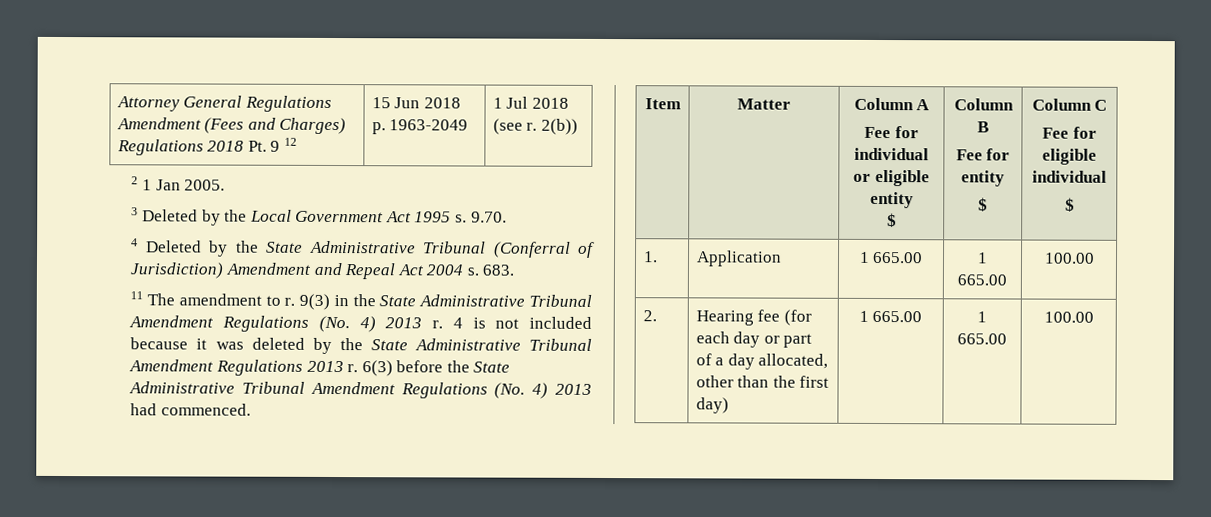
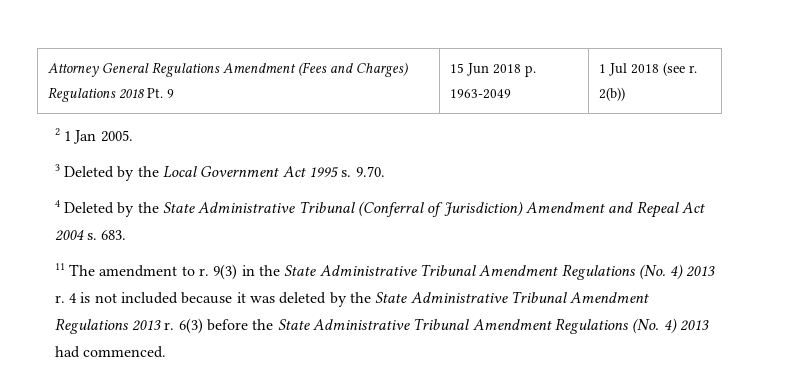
[284,137,298,146] 12 -> (175, 93) none
[644,98,681,110] [737,98,791,110] [853,97,931,111] [864,126,919,139] [854,147,929,161] [853,169,930,187] [869,191,914,209] [886,213,897,228] [953,98,1014,111] [977,121,989,133] [955,148,1011,161] [961,170,1005,187] [978,197,988,212] [1031,98,1108,111] [1042,126,1097,139] [1042,148,1097,165] [1032,170,1107,183] [1064,197,1075,212] [642,251,658,263] [695,250,782,267] [858,251,924,264] [977,252,988,264] [957,274,1007,286] [1043,252,1095,264] [642,310,657,322] [695,309,812,326] [695,331,813,348] [695,353,829,370] [695,375,830,388] [695,397,729,414] [858,310,923,323] [977,311,987,323] [957,333,1007,345] [1043,311,1094,323] // Item | Matter | Column A // Fee for individual or eligible entity // $ | Column B // Fee for entity // $ | Column C // Fee for eligible individual // $ // 1. | Application | 1 665.00 | 1 665.00 | 100.00 // 2. | Hearing fee (for each day or part of a day allocated, other than the first day) | 1 665.00 | 1 665.00 | 100.00 -> (167, 352) none

